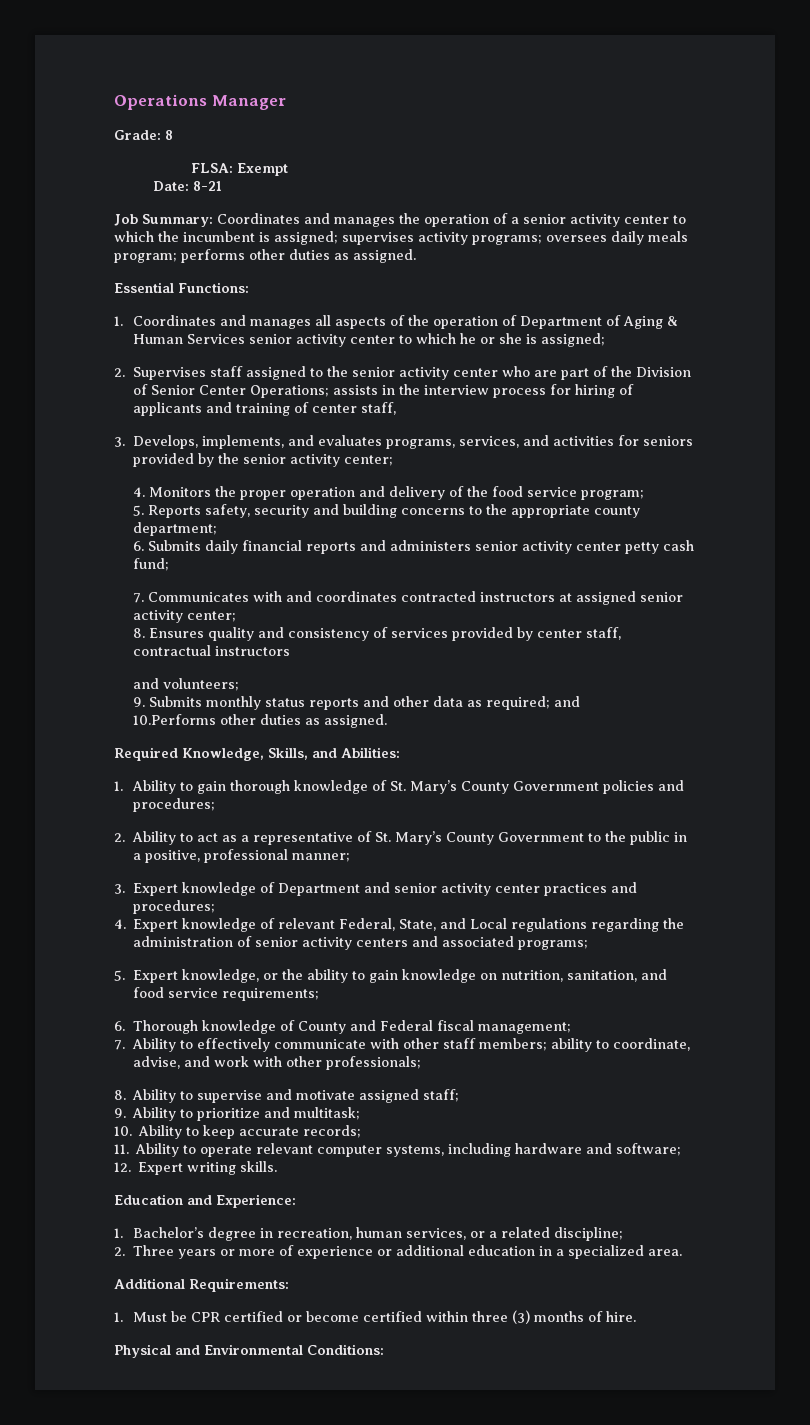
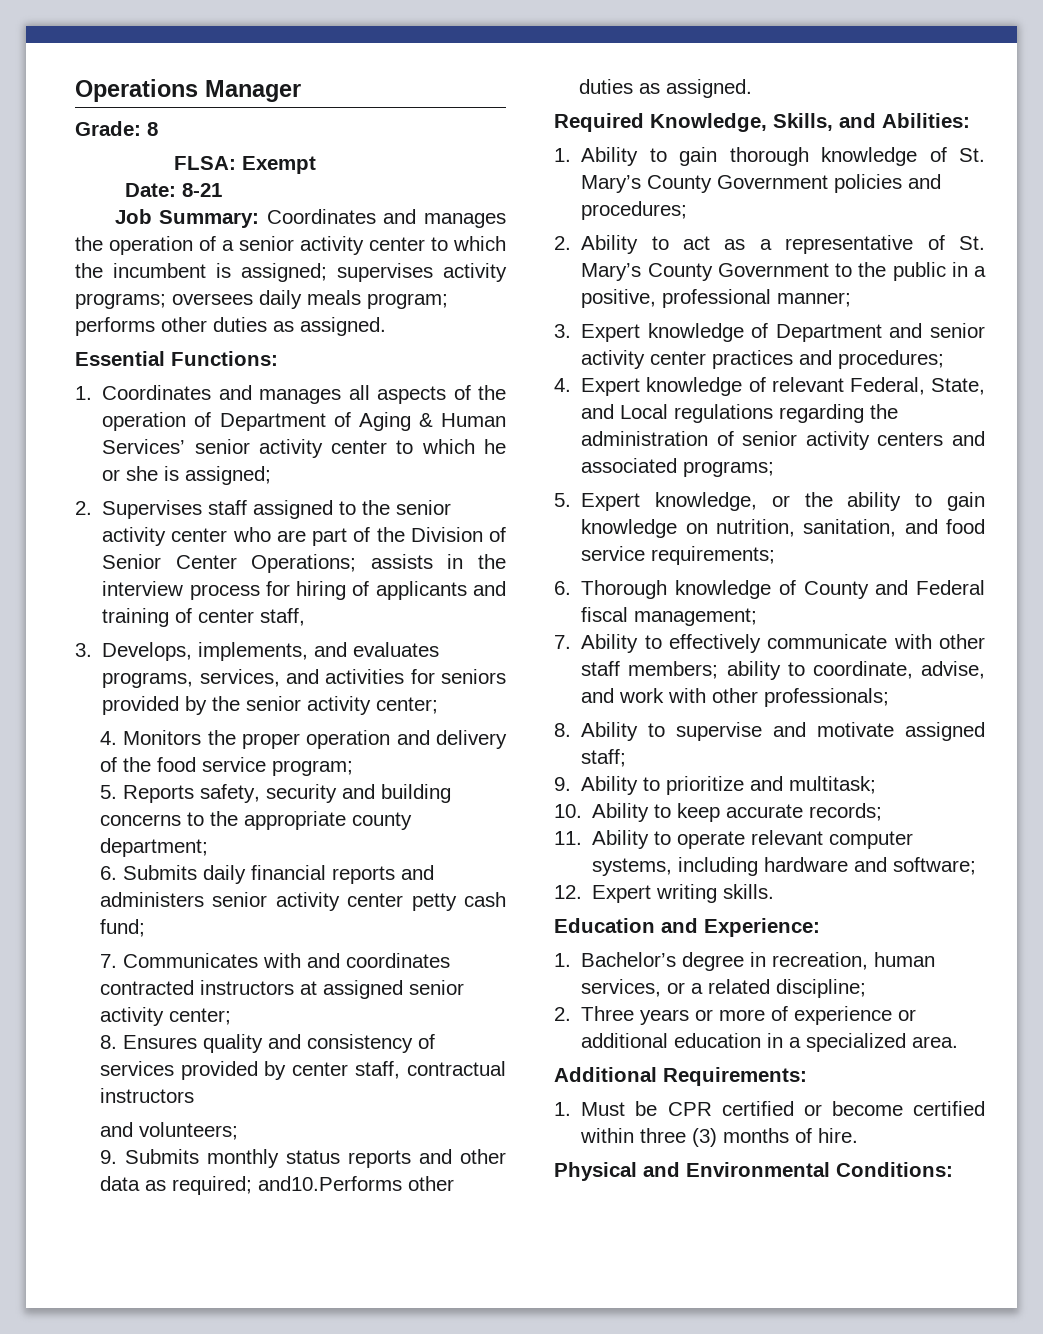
[187,334,246,344] Services -> [102,439,186,454] Services’
[554,696,581,707] [133,714,217,725] and // 10.Performs -> [257,1176,402,1191] and10.Performs

